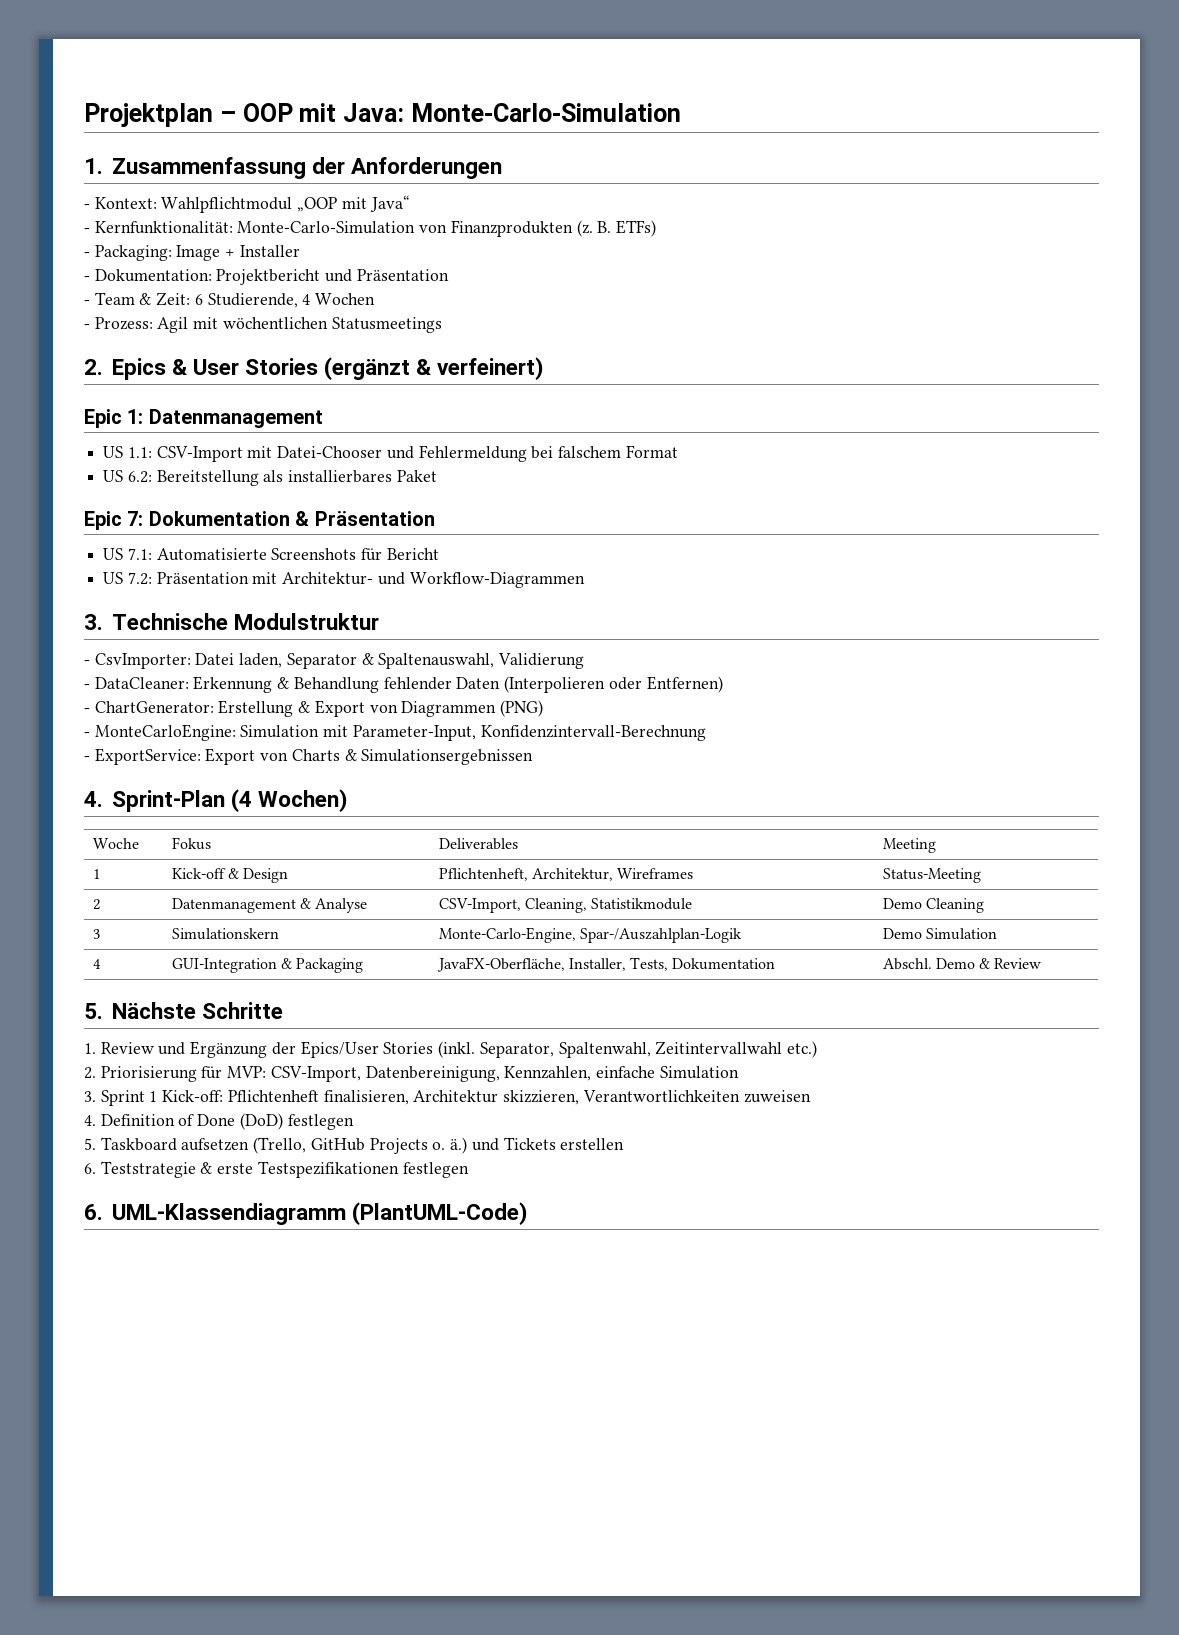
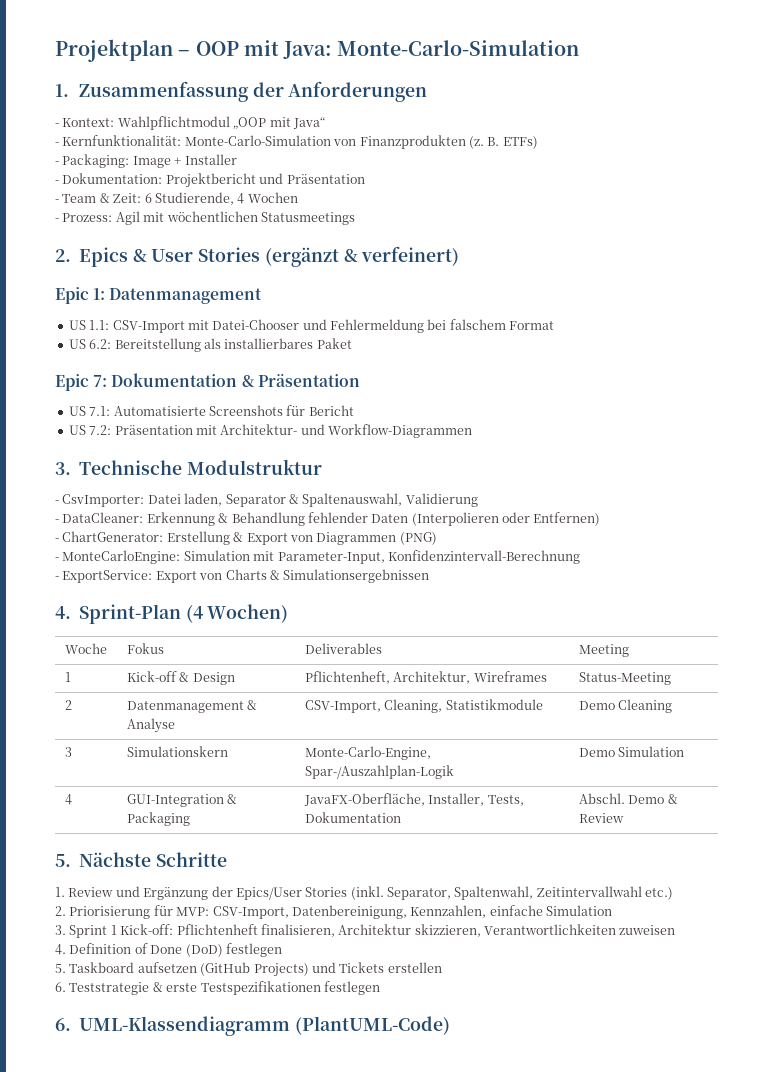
[253,1137,468,1154] (Trello, GitHub Projects o. ä.) -> [200,962,309,977] (GitHub Projects)

